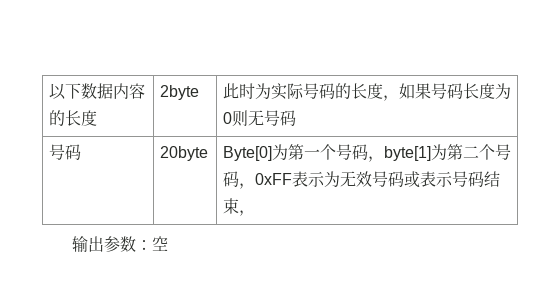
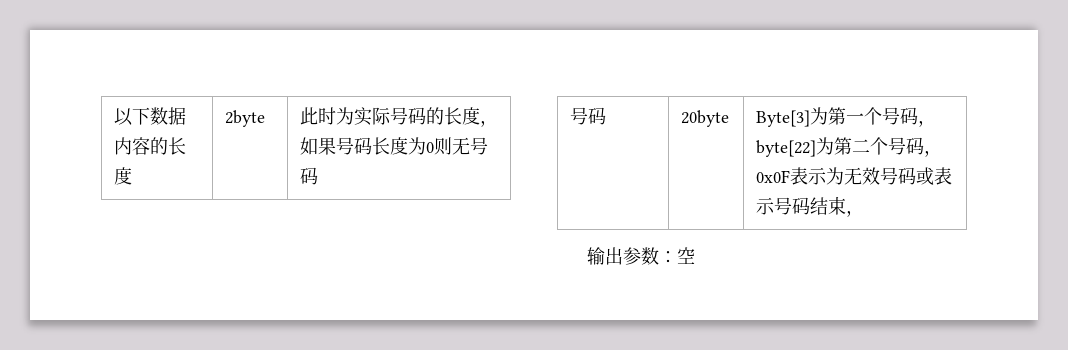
[222,146,272,161] Byte[0] -> [755,110,810,127] Byte[3]
[383,146,431,161] byte[1] -> [755,140,816,157] byte[22]
[254,173,292,185] 0xFF -> [755,170,790,183] 0x0F

